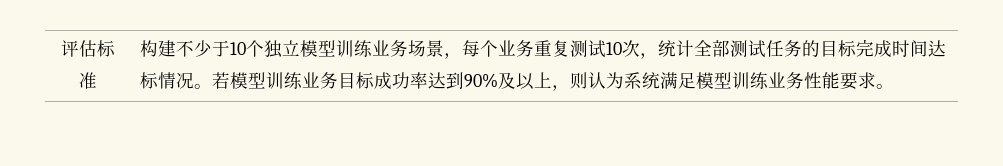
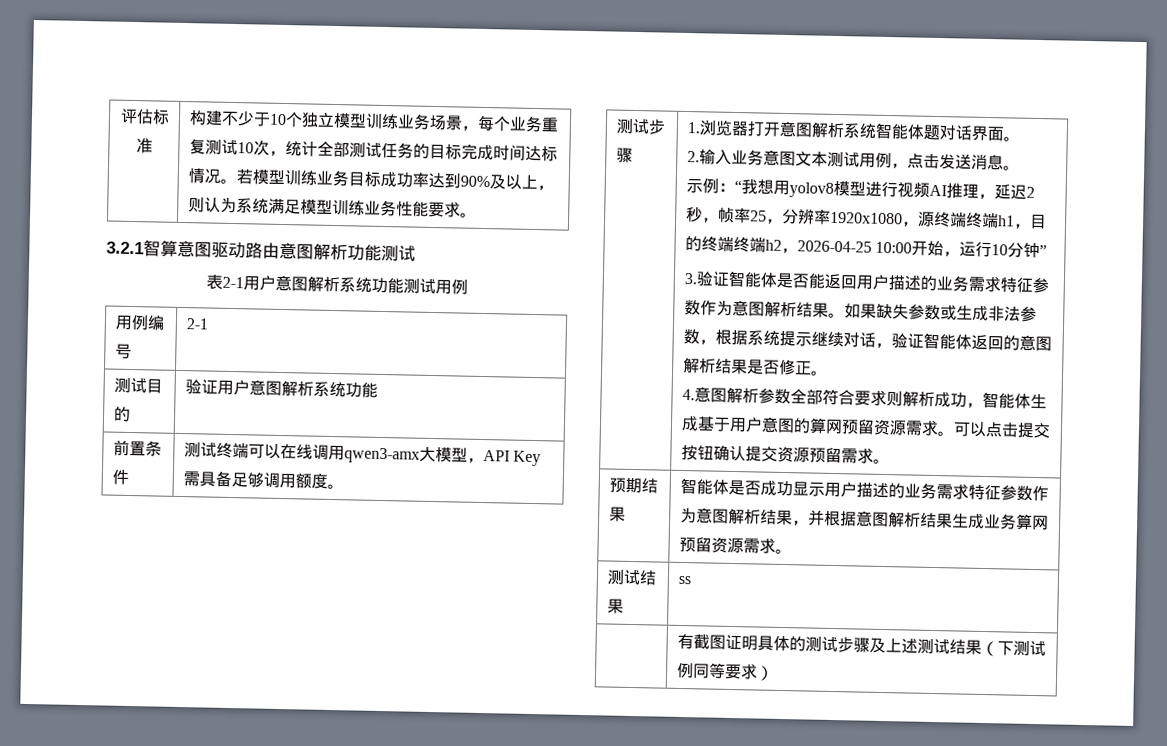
(894, 86) none -> [106,239,416,262] [205,274,468,295] [114,314,165,331] [114,343,132,359] [185,318,209,330] [113,377,163,394] [112,406,131,422] [184,379,378,398] [112,439,162,457] [111,469,129,485] [183,442,542,467] [182,470,344,490] [615,118,666,135] [615,147,633,163] [686,119,1020,142] [686,149,1020,171] [685,177,1035,200] [685,206,1047,230] [684,235,1048,259] [683,270,1049,294] [683,299,1037,322] [682,328,1052,352] [682,357,828,376] [681,386,1047,409] [680,415,1051,439] [680,444,890,465] [608,477,658,494] [608,506,626,522] [679,477,1049,502] [679,507,1049,531] [678,536,792,555] [606,569,657,586] [606,598,624,614] [677,575,691,585] [676,633,1046,657] [675,662,774,681] // 3.2.1智算意图驱动路由意图解析功能测试 // 表2-1用户意图解析系统功能测试用例 // 用例编号 | 2-1 // 测试目的 | 验证用户意图解析系统功能 // 前置条件 | 测试终端可以在线调用qwen3-amx大模型，API Key需具备足够调用额度。 // 测试步骤 | 1.浏览器打开意图解析系统智能体题对话界面。 // 2.输入业务意图文本测试用例，点击发送消息。 // 示例：“我想用yolov8模型进行视频AI推理，延迟2秒，帧率25，分辨率1920x1080，源终端终端h1，目的终端终端h2，2026-04-25 10:00开始，运行10分钟” // 3.验证智能体是否能返回用户描述的业务需求特征参数作为意图解析结果。如果缺失参数或生成非法参数，根据系统提示继续对话，验证智能体返回的意图解析结果是否修正。 // 4.意图解析参数全部符合要求则解析成功，智能体生成基于用户意图的算网预留资源需求。可以点击提交按钮确认提交资源预留需求。 // 预期结果 | 智能体是否成功显示用户描述的业务需求特征参数作为意图解析结果，并根据意图解析结果生成业务算网预留资源需求。 // 测试结果 | ss // | 有截图证明具体的测试步骤及上述测试结果（下测试例同等要求）

